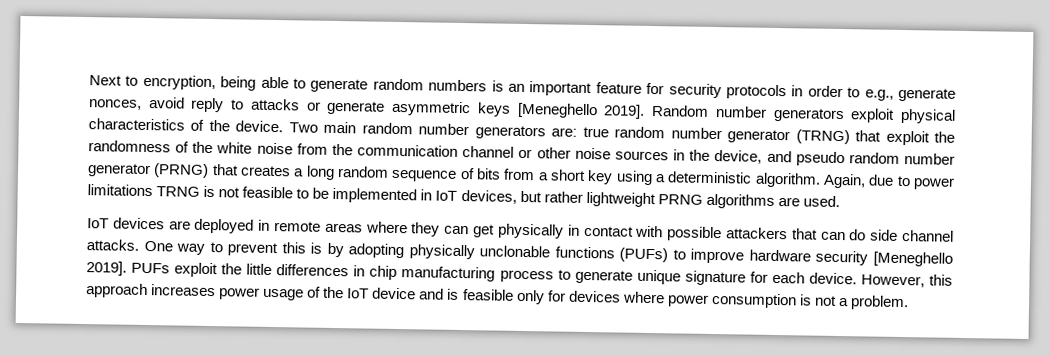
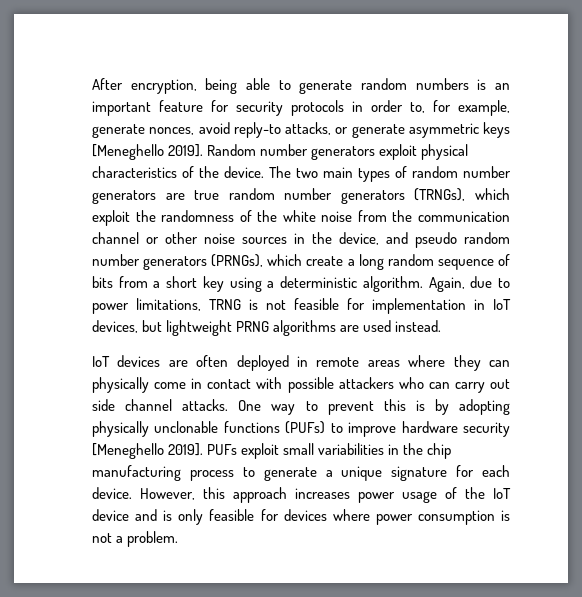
[89,75,139,86] Next to -> [92,78,123,90] After
[847,87,956,102] [89,97,300,113] to e.g., generate nonces, avoid reply to attacks -> [410,100,510,116] [92,122,331,138] to, for example, generate nonces, avoid reply-to attacks,
[288,121,578,140] Two main random number generators are: -> [269,166,511,182] [92,190,185,204] The two main types of random number generators are
[727,129,882,145] generator (TRNG) that -> [340,188,510,204] generators (TRNGs), which
[87,163,291,178] generator (PRNG) that creates -> [143,254,344,270] generators (PRNGs), which create
[87,184,153,197] limitations -> [136,298,202,311] limitations,
[296,187,418,204] to be implemented -> [347,298,467,314] for implementation
[543,191,583,203] rather -> (163, 326) none
[802,195,840,208] used. -> [363,320,442,332] used instead.
(191, 225) none -> [196,355,229,367] often
[473,223,564,239] get physically -> [92,377,187,393] physically come
[791,228,867,241] that can do -> [398,377,511,393] who can carry out
[221,263,366,277] the little differences in -> [283,443,424,455] small variabilities in the
(633, 276) none -> [325,470,333,477] a
[462,289,545,305] feasible only -> [178,509,255,525] only feasible

